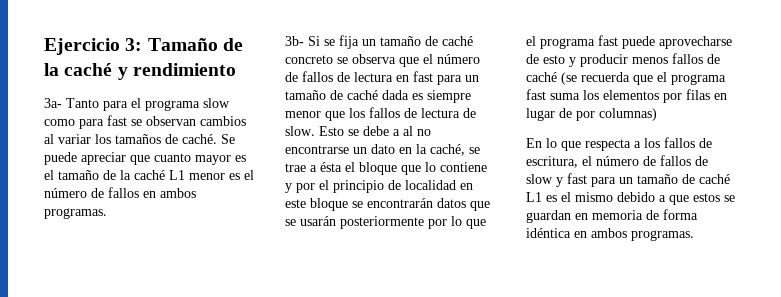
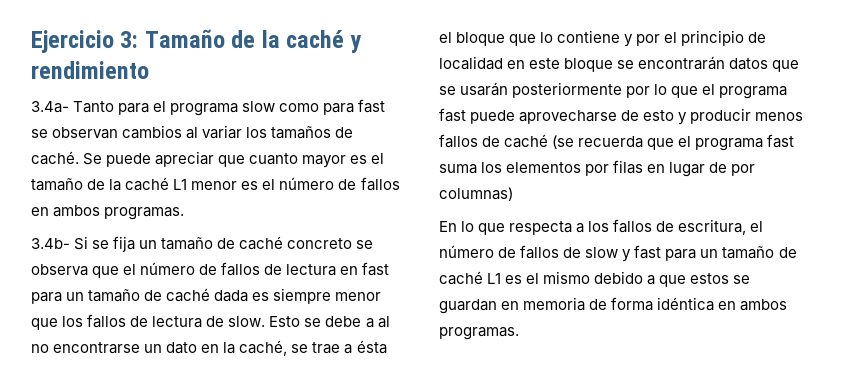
[44,98,62,108] 3a- -> [31,101,69,113] 3.4a-
[285,36,304,46] 3b- -> [31,238,70,249] 3.4b-

